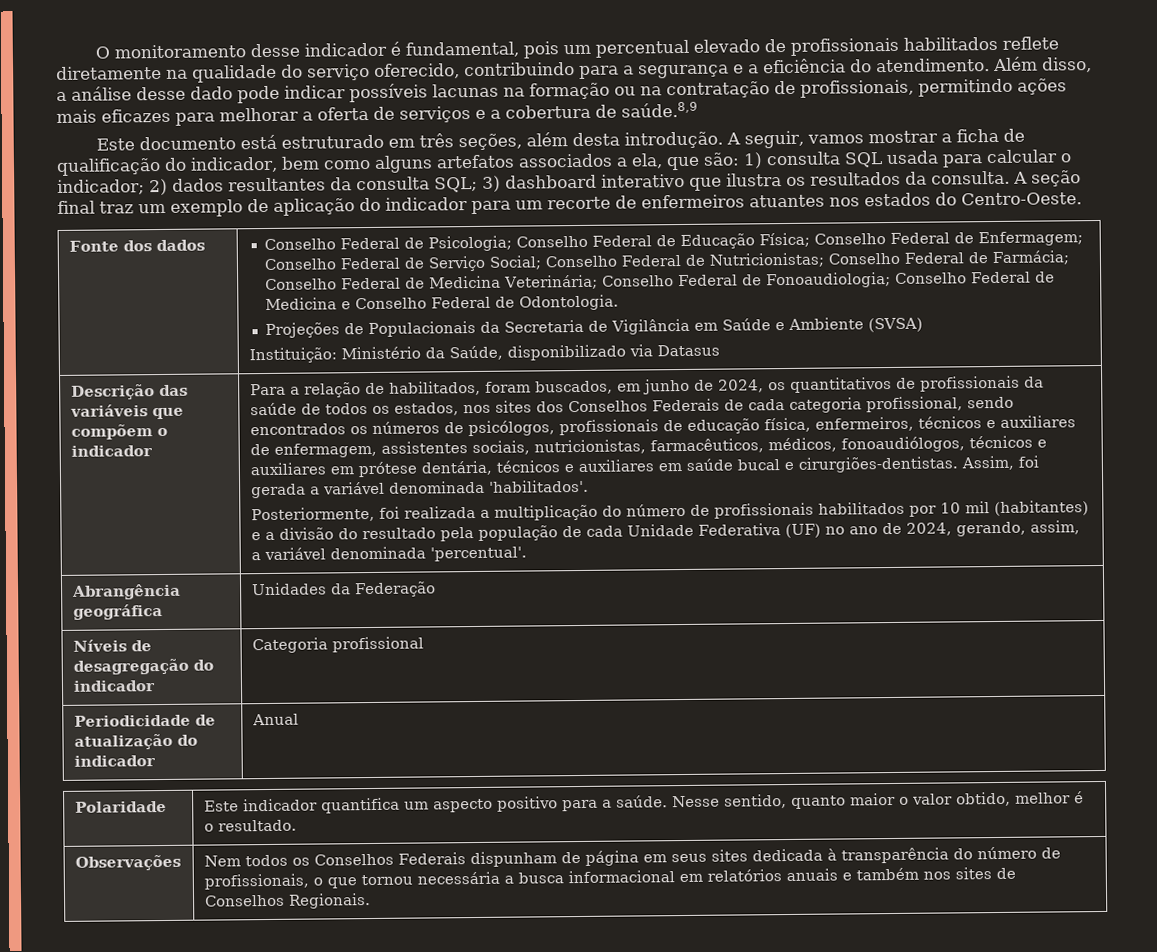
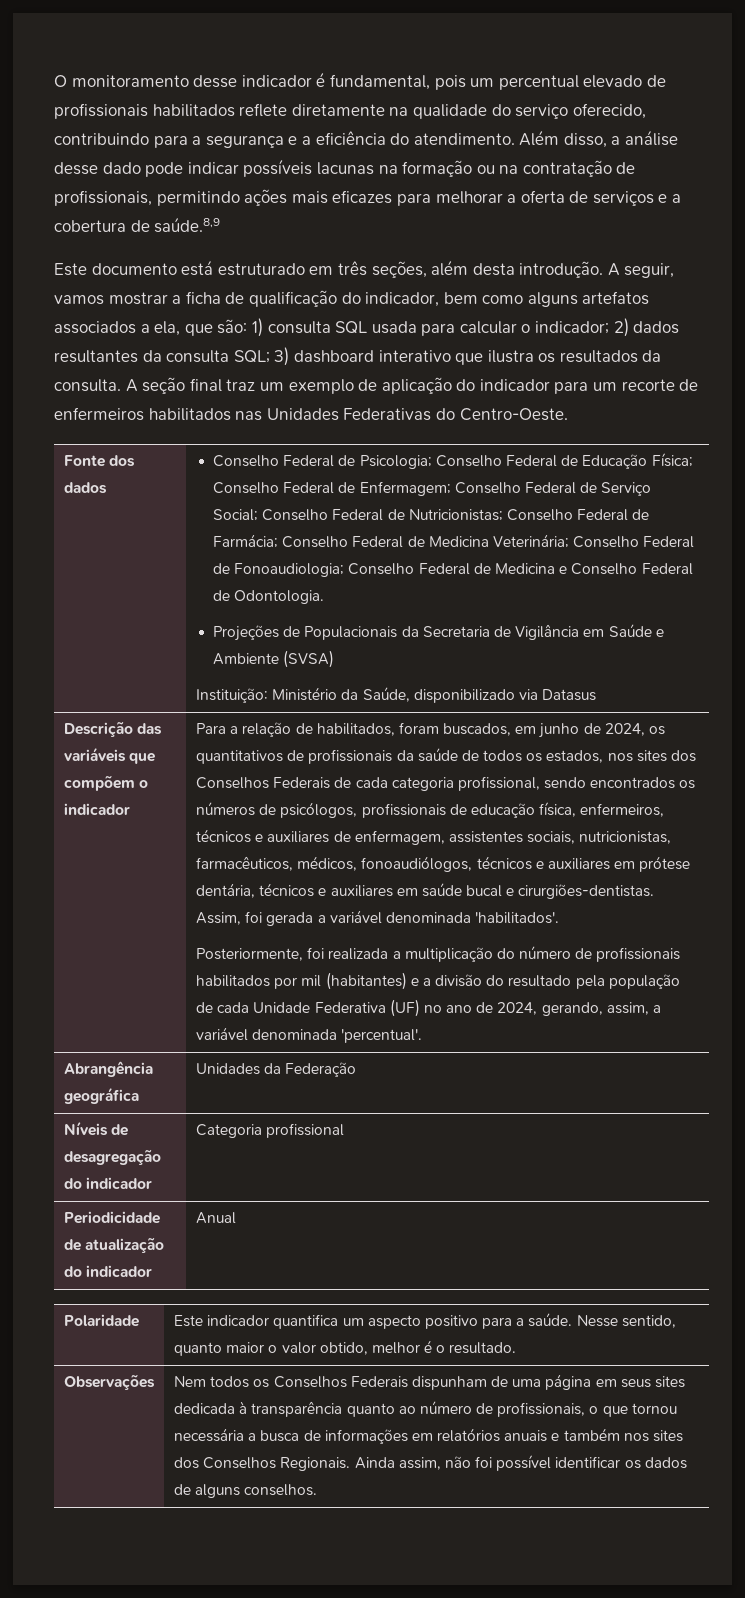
[749,192,931,208] atuantes nos estados -> [148,408,432,421] habilitados nas Unidades Federativas
[939,502,961,514] 10 -> (298, 983) none
(581, 857) none -> [512,1379,542,1387] uma
[952,848,973,860] do -> [346,1403,416,1417] quanto ao
[567,870,675,884] informacional -> [303,1429,408,1444] de informações
[995,867,1016,880] de -> [173,1457,199,1469] dos
(371, 901) none -> [354,1455,687,1471] [173,1484,318,1498] Ainda assim, não foi possível identificar os dados de alguns conselhos.

